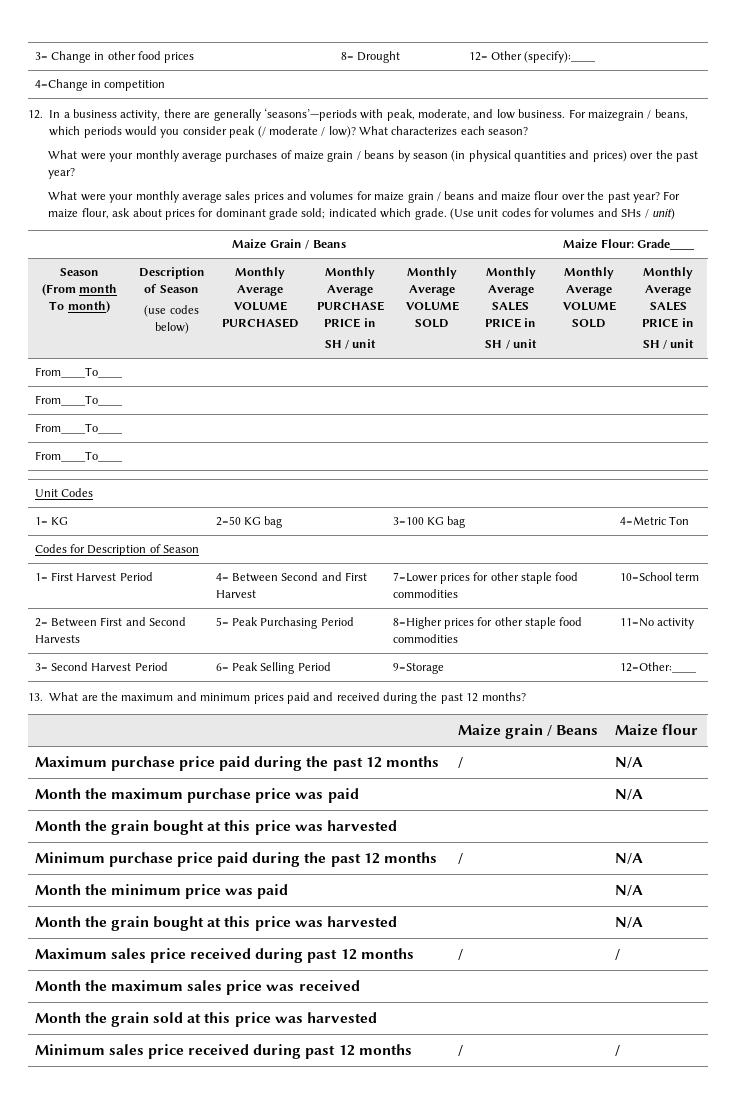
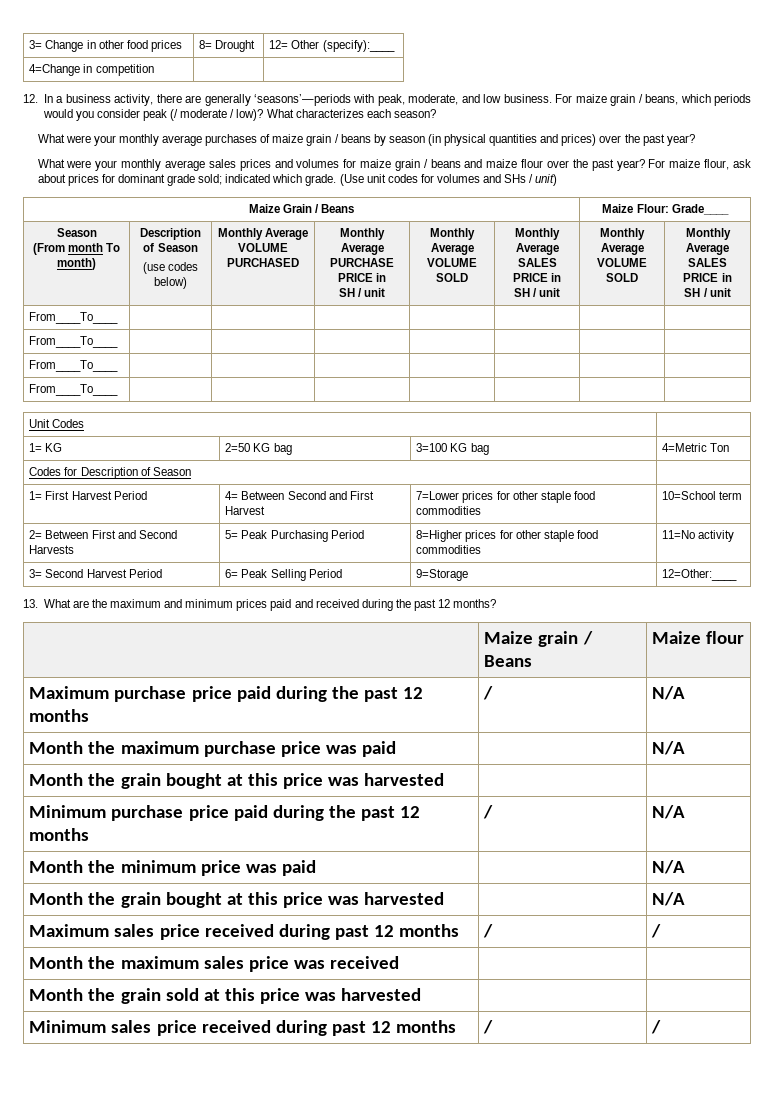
[587,110,644,121] maizegrain -> [575,94,636,106] maize grain

